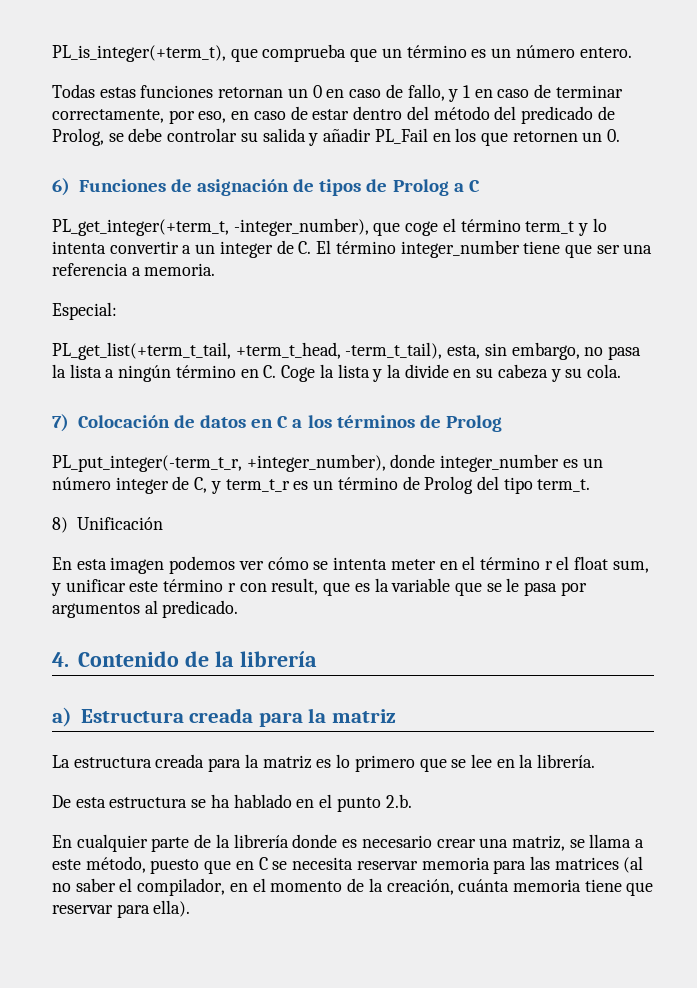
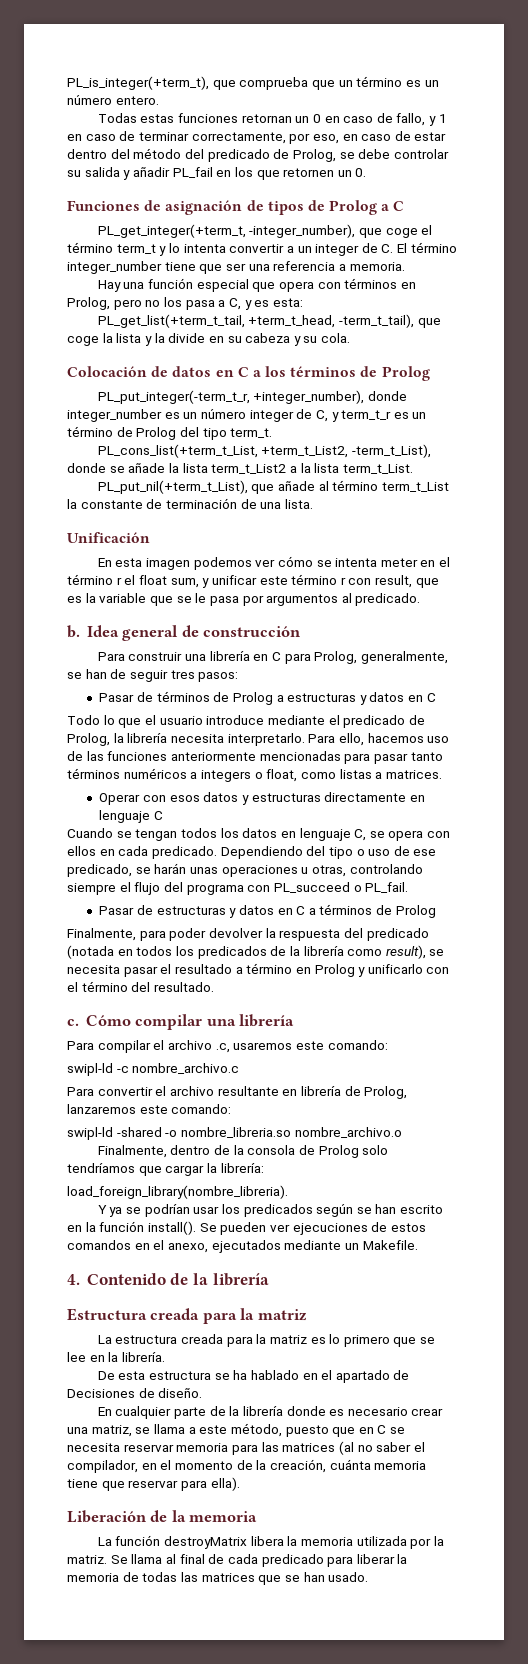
[374,128,428,144] PL_Fail -> [172,167,213,178] PL_fail
[52,178,70,196] 6) -> (367, 172) none
[52,302,117,320] [52,342,642,360] [52,364,316,382] Especial: // PL_get_list(+term_t_tail, +term_t_head, -term_t_tail), esta, sin embargo, no pasa la lista a ningún término en C. Coge -> [97,278,416,292] [67,297,303,310] [97,314,441,328] [67,336,99,346] Hay una función especial que opera con términos en Prolog, pero no los pasa a C, y es esta: // PL_get_list(+term_t_tail, +term_t_head, -term_t_tail), que coge
[52,414,69,432] 7) -> (351, 338) none
[52,517,68,533] 8) -> [97,444,431,458] [67,463,413,474] [97,480,449,494] [67,498,313,509] PL_cons_list(+term_t_List, +term_t_List2, -term_t_List), donde se añade la lista term_t_List2 a la lista term_t_List. // PL_put_nil(+term_t_List), que añade al término term_t_List la constante de terminación de una lista. //
(239, 609) none -> [67,625,302,641] [97,651,448,664] [67,669,239,682] [99,691,436,705] [67,715,425,728] [67,733,450,746] [67,751,443,764] [67,768,442,782] [99,792,425,805] [99,810,163,823] [67,828,451,841] [67,846,437,859] [67,863,423,877] [67,882,409,895] [99,904,436,918] [67,928,429,941] [67,945,445,959] [67,963,450,977] [67,981,214,992] [67,1014,295,1030] [67,1040,388,1053] [67,1063,240,1076] [67,1086,408,1099] [67,1104,232,1114] [67,1127,402,1140] [97,1145,389,1158] [67,1163,264,1176] [67,1185,288,1199] [97,1204,444,1217] [67,1221,426,1235] [67,1240,418,1253] // b. Idea general de construcción // Para construir una librería en C para Prolog, generalmente, se han de seguir tres pasos: // Pasar de términos de Prolog a estructuras y datos en C // Todo lo que el usuario introduce mediante el predicado de Prolog, la librería necesita interpretarlo. Para ello, hacemos uso de las funciones anteriormente mencionadas para pasar tanto términos numéricos a integers o float, como listas a matrices. // Operar con esos datos y estructuras directamente en lenguaje C // Cuando se tengan todos los datos en lenguaje C, se opera con ellos en cada predicado. Dependiendo del tipo o uso de ese predicado, se harán unas operaciones u otras, controlando siempre el flujo del programa con PL_succeed o PL_fail. // Pasar de estructuras y datos en C a términos de Prolog // Finalmente, para poder devolver la respuesta del predicado (notada en todos los predicados de la librería como result), se necesita pasar el resultado a término en Prolog y unificarlo con el término del resultado. // c. Cómo compilar una librería // Para compilar el archivo .c, usaremos este comando: // swipl-ld -c nombre_archivo.c // Para convertir el archivo resultante en librería de Prolog, lanzaremos este comando: // swipl-ld -shared -o nombre_libreria.so nombre_archivo.o // Finalmente, dentro de la consola de Prolog solo tendríamos que cargar la librería: // load_foreign_library(nombre_libreria). // Y ya se podrían usar los predicados según se han escrito en la función install(). Se pueden ver ejecuciones de estos comandos en el anexo, ejecutados mediante un Makefile.
[52,707,72,727] a) -> (269, 1279) none
[336,794,412,812] punto 2.b. -> [335,1370,410,1383] [67,1388,203,1398] apartado de Decisiones de diseño.
(191, 908) none -> [67,1510,258,1523] [97,1535,444,1549] [67,1554,408,1567] [67,1572,369,1585] // Liberación de la memoria // La función destroyMatrix libera la memoria utilizada por la matriz. Se llama al final de cada predicado para liberar la memoria de todas las matrices que se han usado.

